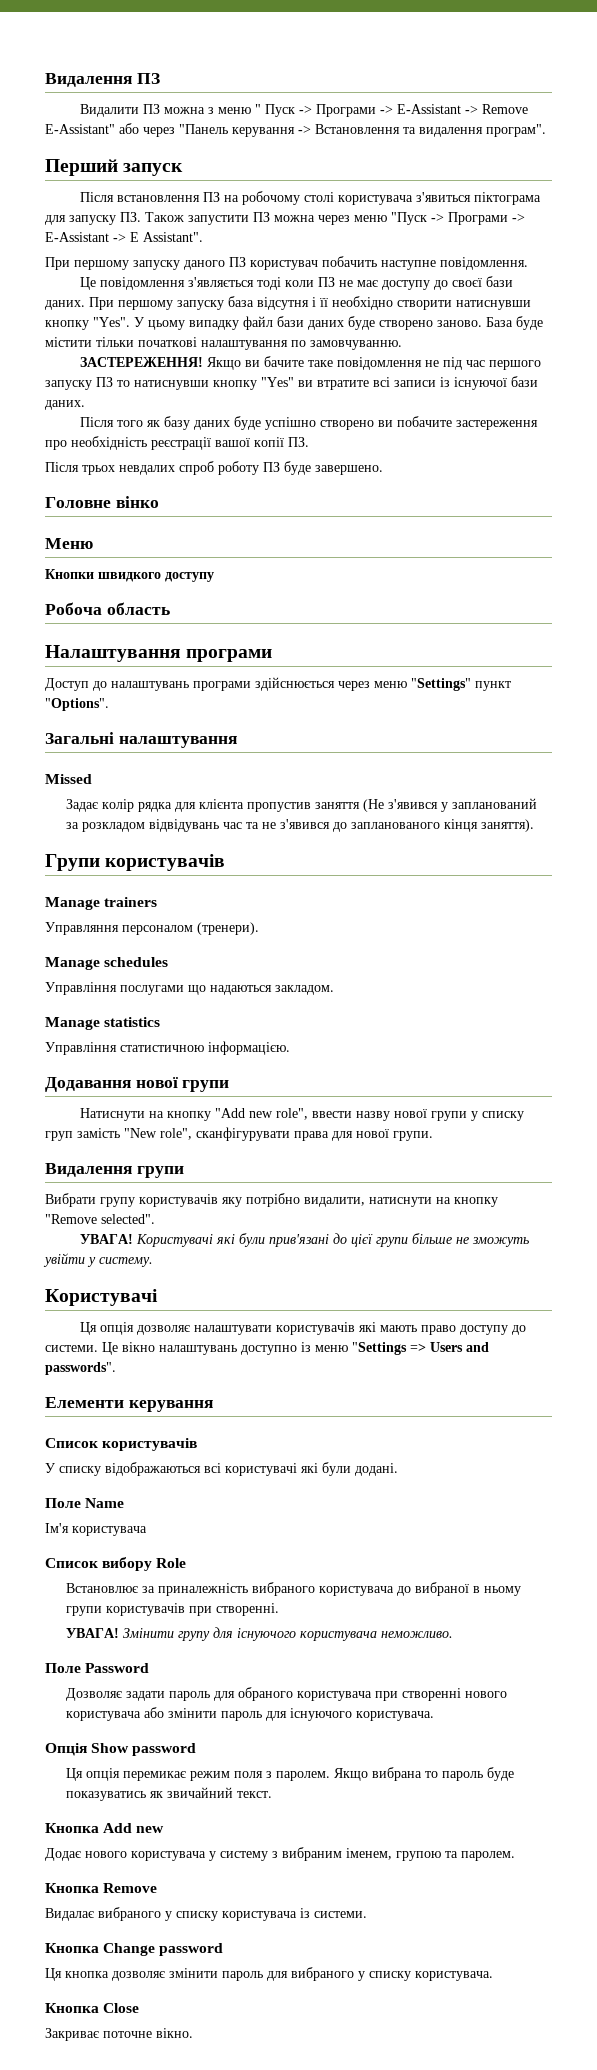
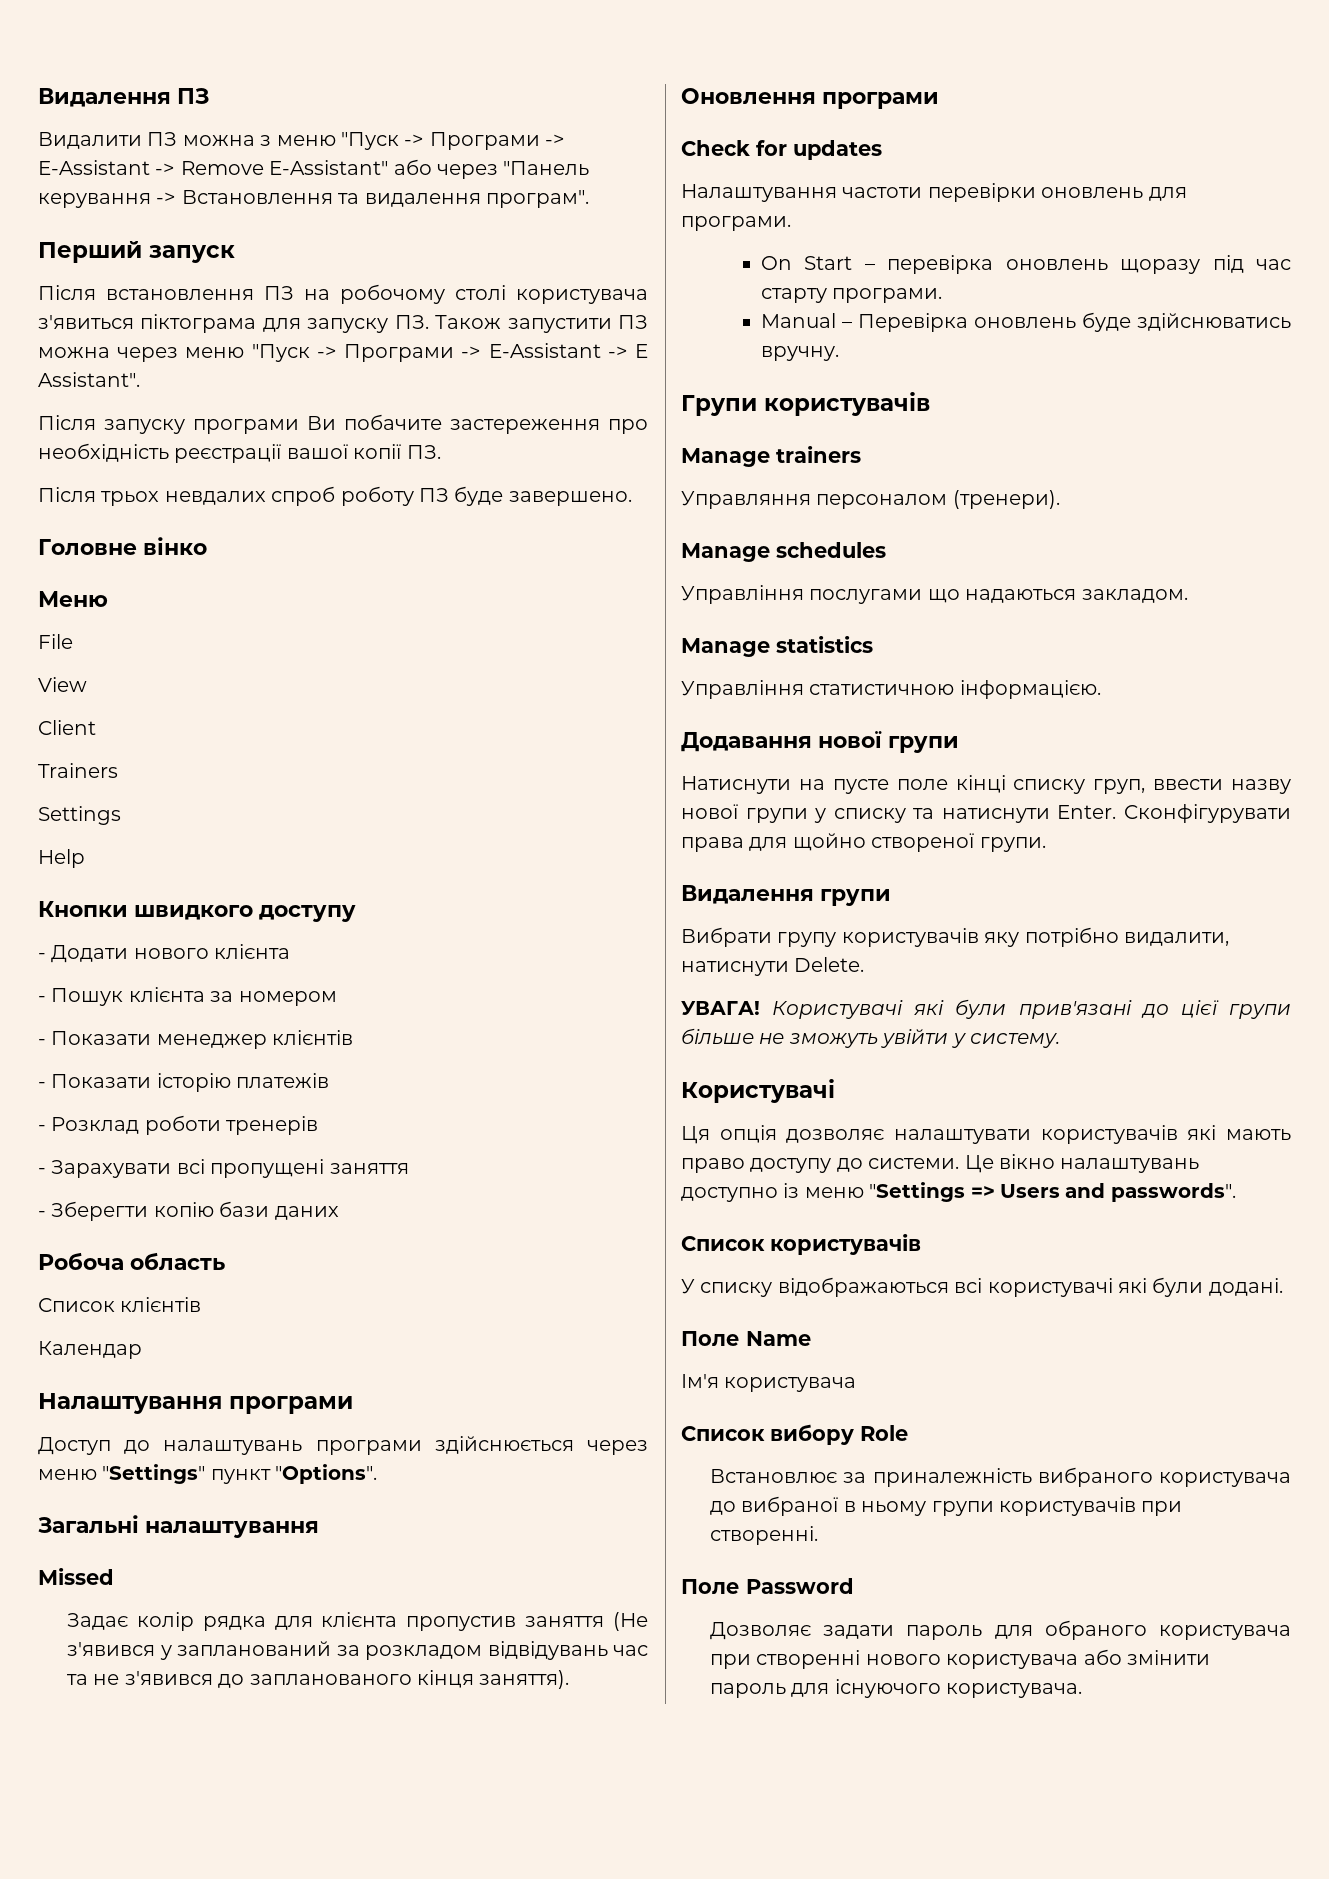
[255,104,296,117] " Пуск -> [341,132,399,150] "Пуск
[45,256,528,270] [80,276,514,290] [45,296,531,310] [45,316,543,330] [45,337,402,350] [80,356,542,370] [45,376,538,390] [45,400,85,410] [80,416,394,430] При першому запуску даного ПЗ користувач побачить наступне повідомлення. // Це повідомлення з'являється тоді коли ПЗ не має доступу до своєї бази даних. При першому запуску база відсутня і її необхідно створити натиснувши кнопку "Yes". У цьому випадку файл бази даних буде створено заново. База буде містити тільки початкові налаштування по замовчуванню. // ЗАСТЕРЕЖЕННЯ! Якщо ви бачите таке повідомлення не під час першого запуску ПЗ то натиснувши кнопку "Yes" ви втратите всі записи із існуючої бази даних. // Після того як базу даних буде успішно створено ви -> [38,415,336,434] Після запуску програми Ви
[45,569,214,582] Кнопки швидкого доступу -> [38,634,73,649] [38,677,87,692] [38,720,96,735] [38,763,118,778] [38,806,121,825] [38,849,85,868] [38,901,356,922] [38,944,291,963] [38,987,337,1006] [38,1030,354,1049] [38,1073,330,1092] [38,1115,319,1135] [38,1159,409,1178] [38,1201,339,1221] File // View // Client // Trainers // Settings // Help // Кнопки швидкого доступу // - Додати нового клієнта // - Пошук клієнта за номером // - Показати менеджер клієнтів // - Показати історію платежів // - Розклад роботи тренерів // - Зарахувати всі пропущені заняття // - Зберегти копію бази даних
(170, 608) none -> [38,1297,202,1312] [38,1341,142,1359] // Список клієнтів // Календар
(535, 825) none -> [681,88,939,109] [681,140,882,160] [681,183,1187,202] [681,216,791,231] [760,255,1291,274] [760,288,943,303] [760,312,1291,332] [760,346,839,361] // Оновлення програми // Check for updates // Налаштування частоти перевірки оновлень для програми. // On Start – перевірка оновлень щоразу під час старту програми. // Manual – Перевірка оновлень буде здійснюватись вручну.
[167,1108,309,1121] кнопку "Add new role", -> [832,775,1146,794] пусте поле кінці списку груп,
[45,1127,389,1141] груп замість "New role", сканфігурувати права для нової -> [913,804,1291,823] [681,833,975,852] та натиснути Enter. Cконфігурувати права для щойно створеної
[436,1197,498,1207] [45,1214,155,1224] на кнопку "Remove selected". -> [794,957,865,972] Delete.
[45,1397,213,1412] // Елементи керування -> (1236, 1192) none
[66,1627,454,1641] // УВАГА! Змінити групу для існуючого користувача неможливо. -> (818, 1535) none
[45,1743,197,1756] [66,1767,515,1781] [66,1787,273,1801] [45,1823,165,1833] [45,1847,515,1861] [45,1883,158,1893] [45,1907,367,1921] [45,1943,224,1956] [45,1967,493,1981] [45,2003,140,2013] [45,2028,193,2041] // Опція Show password // Ця опція перемикає режим поля з паролем. Якщо вибрана то пароль буде показуватись як звичайний текст. // Кнопка Add new // Додає нового користувача у систему з вибраним іменем, групою та паролем. // Кнопка Remove // Видалає вибраного у списку користувача із системи. // Кнопка Change password // Ця кнопка дозволяє змінити пароль для вибраного у списку користувача. // Кнопка Close // Закриває поточне вікно. -> (1083, 1690) none

